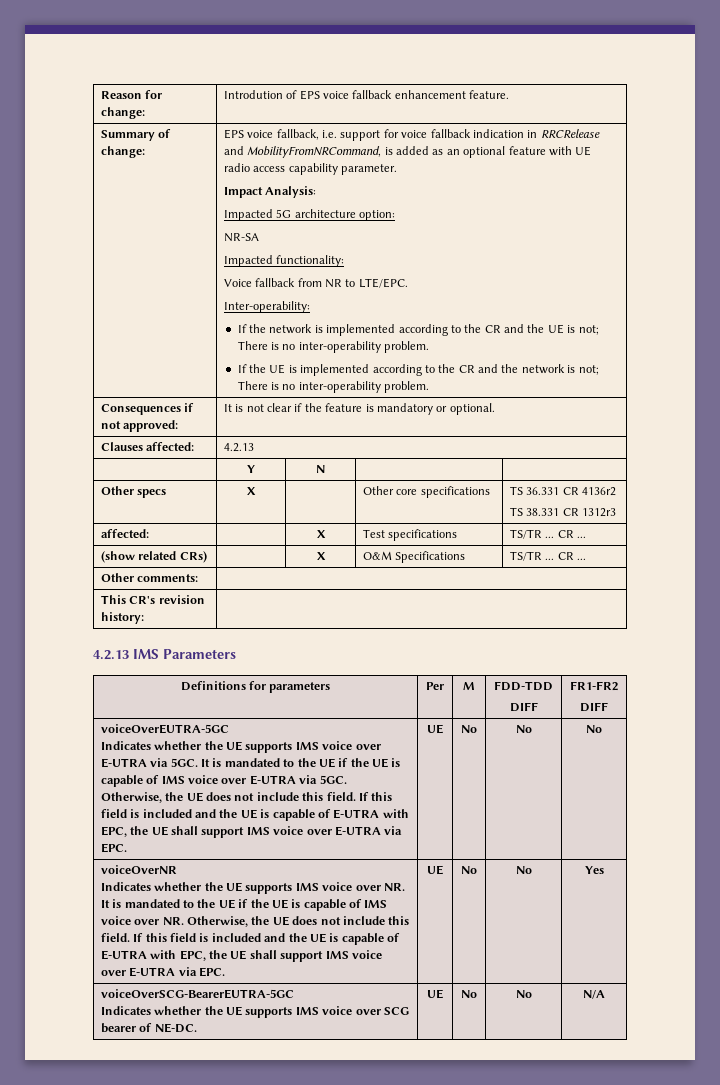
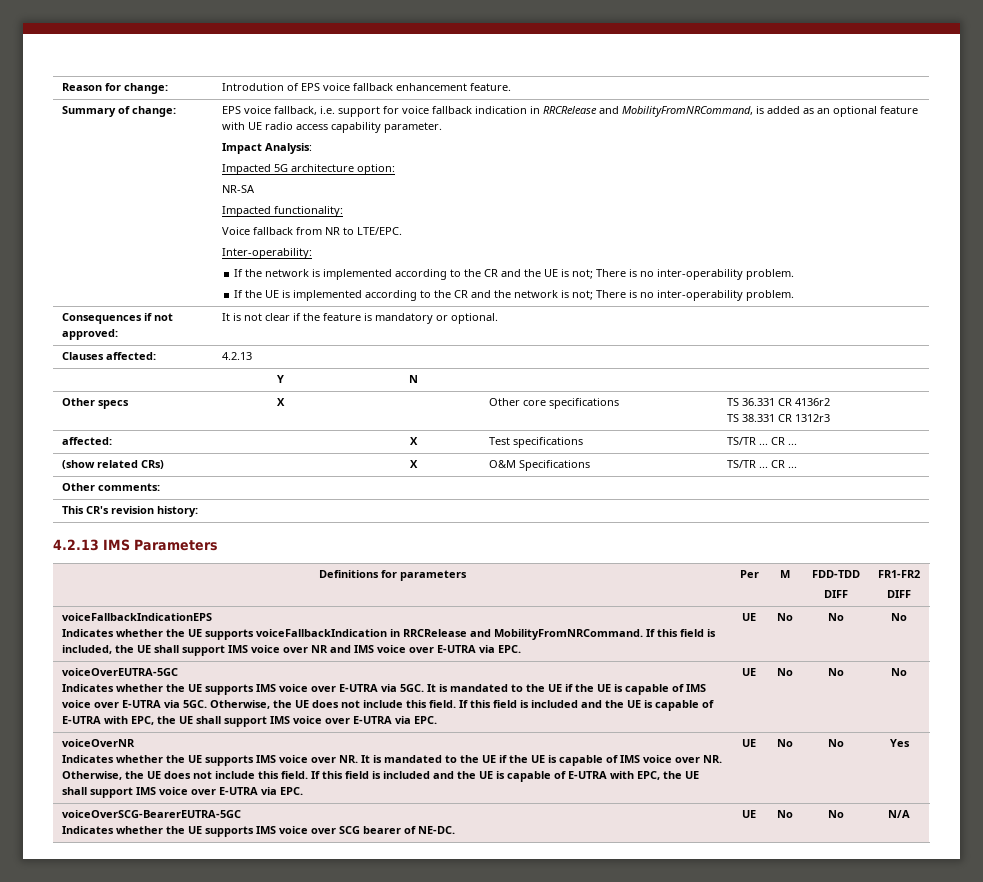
(608, 707) none -> [61,613,212,621] [61,629,716,640] [61,645,521,656] [742,613,756,621] [777,613,793,621] [827,613,844,621] [891,613,907,621] // voiceFallbackIndicationEPS // Indicates whether the UE supports voiceFallbackIndication in RRCRelease and MobilityFromNRCommand. If this field is included, the UE shall support IMS voice over NR and IMS voice over E-UTRA via EPC. | UE | No | No | No

